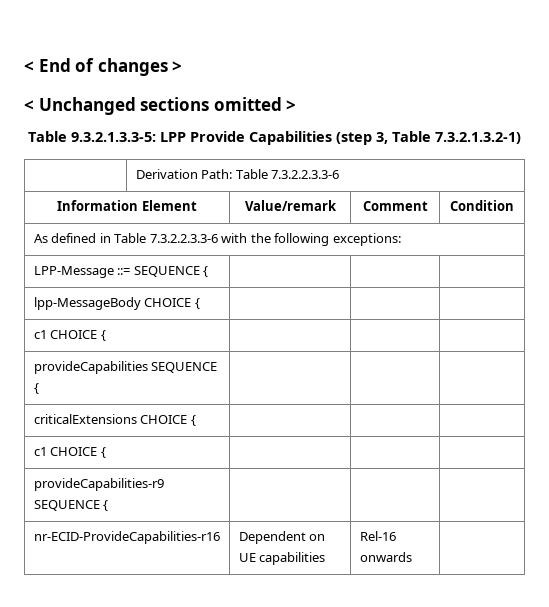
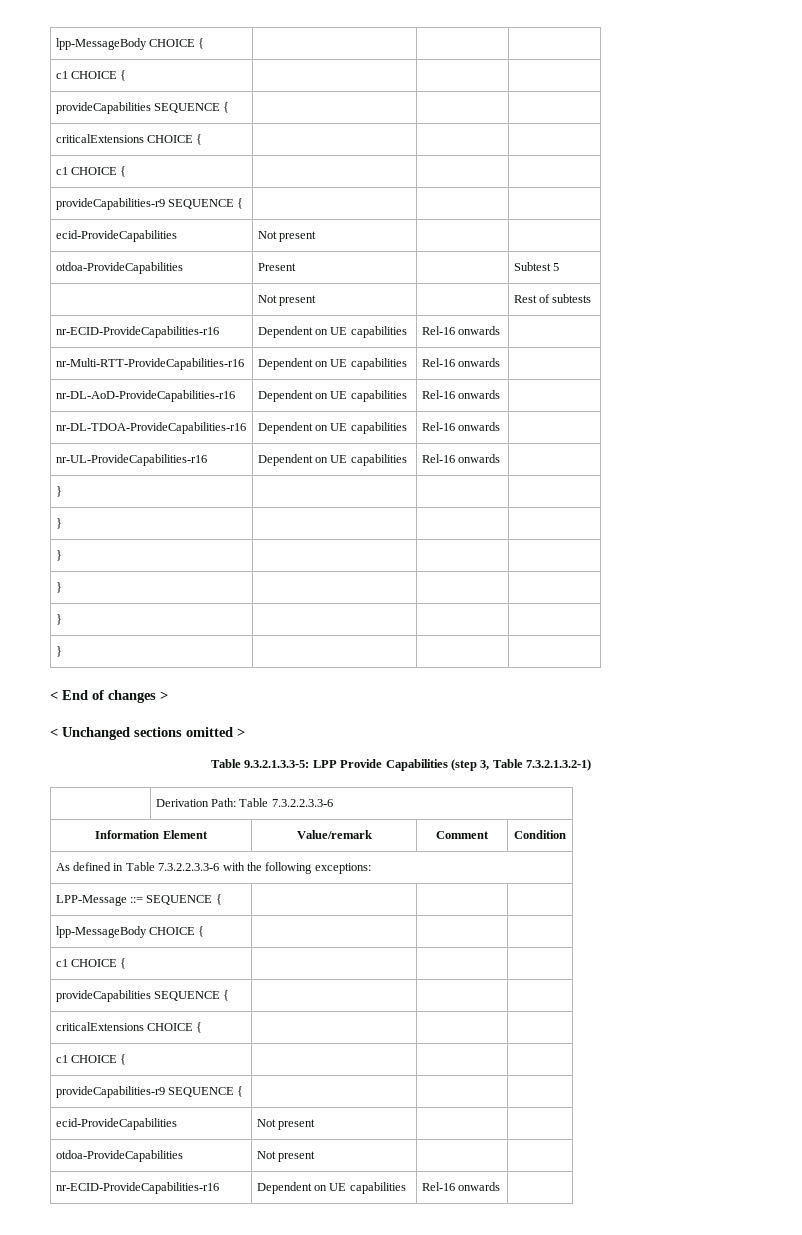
(24, 66) none -> [55,38,205,50] [55,70,127,81] [55,102,230,114] [55,134,203,145] [55,166,127,177] [55,198,244,210] [55,230,177,242] [257,231,316,242] [55,262,183,274] [257,263,296,271] [513,262,559,271] [257,295,316,306] [513,294,592,303] [55,326,219,338] [257,326,407,338] [421,326,500,335] [55,358,244,370] [257,358,407,370] [421,358,500,367] [55,390,235,402] [257,390,407,402] [421,390,500,399] [55,422,246,434] [257,422,407,434] [421,422,500,431] [55,454,207,466] [257,454,407,466] [421,454,500,463] [55,486,62,497] [55,518,62,529] [55,550,62,561] [55,582,62,593] [55,614,62,625] [55,646,62,657] lpp-MessageBody CHOICE { | | | // c1 CHOICE { | | | // provideCapabilities SEQUENCE { | | | // criticalExtensions CHOICE { | | | // c1 CHOICE { | | | // provideCapabilities-r9 SEQUENCE { | | | // ecid-ProvideCapabilities | Not present | | // otdoa-ProvideCapabilities | Present | | Subtest 5 // | Not present | | Rest of subtests // nr-ECID-ProvideCapabilities-r16 | Dependent on UE capabilities | Rel-16 onwards | // nr-Multi-RTT-ProvideCapabilities-r16 | Dependent on UE capabilities | Rel-16 onwards | // nr-DL-AoD-ProvideCapabilities-r16 | Dependent on UE capabilities | Rel-16 onwards | // nr-DL-TDOA-ProvideCapabilities-r16 | Dependent on UE capabilities | Rel-16 onwards | // nr-UL-ProvideCapabilities-r16 | Dependent on UE capabilities | Rel-16 onwards | // } | | | // } | | | // } | | | // } | | | // } | | | // } | | | //
(109, 505) none -> [55,1118,177,1130] [256,1119,315,1130] [55,1150,183,1162] [256,1151,315,1162] // ecid-ProvideCapabilities | Not present | | // otdoa-ProvideCapabilities | Not present | |

